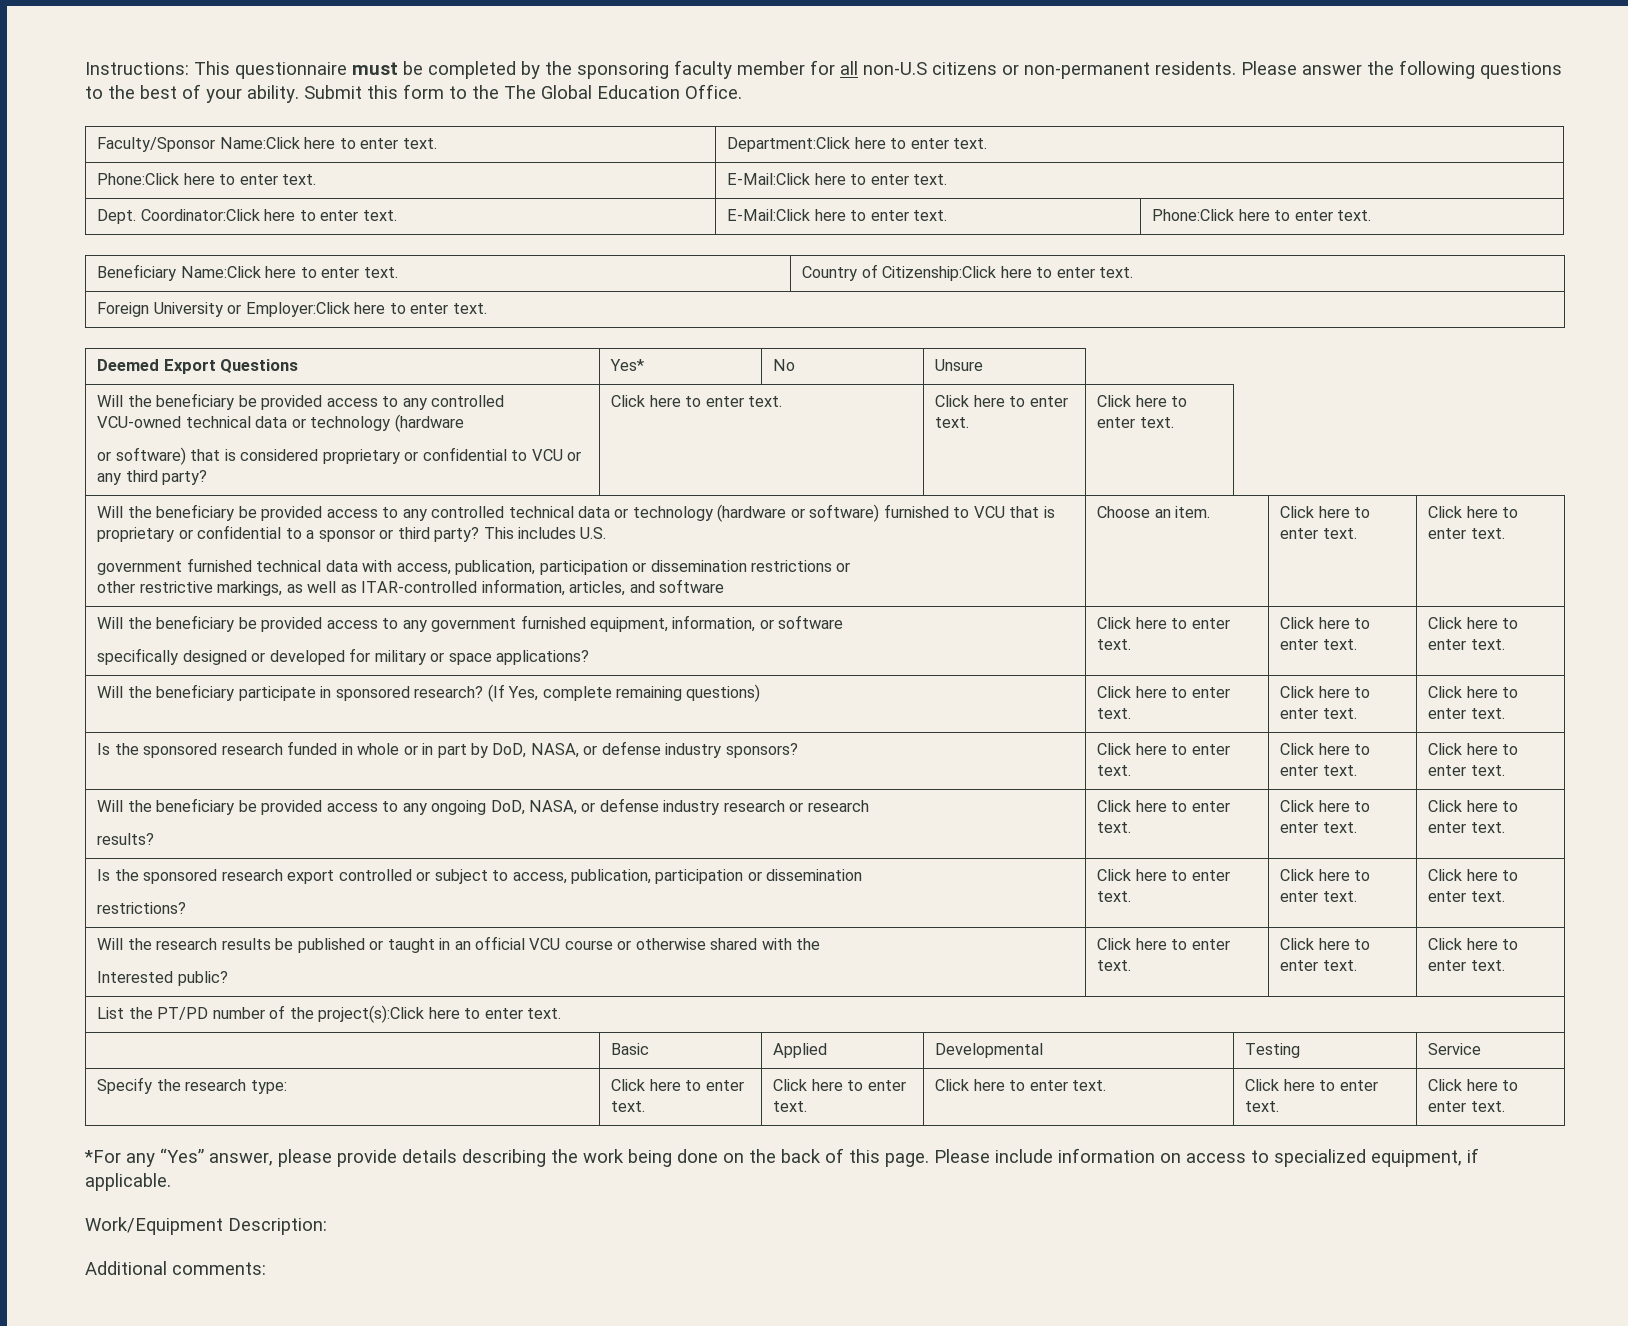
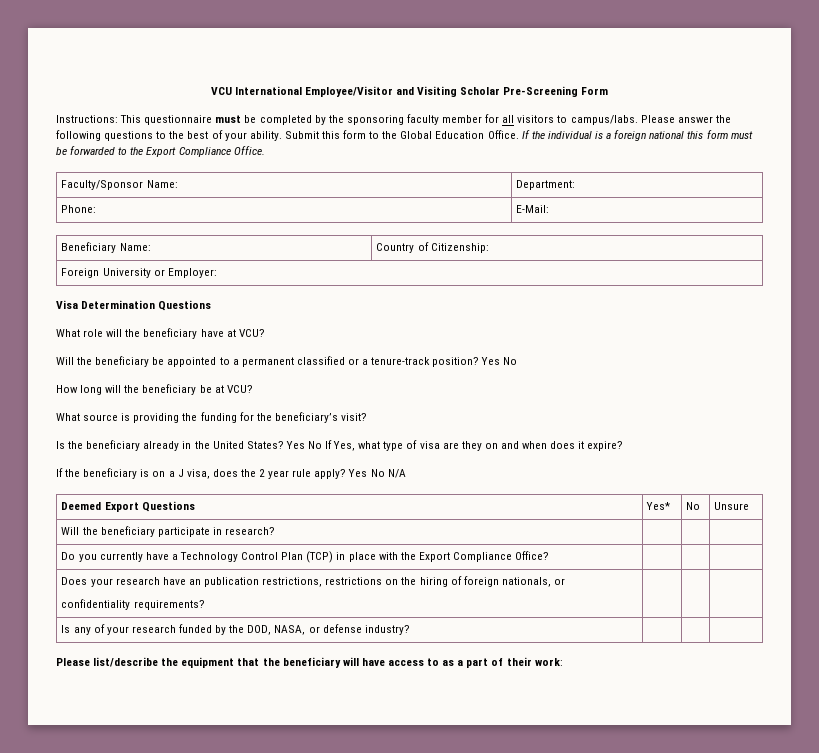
(85, 68) none -> [210,86,609,97] VCU International Employee/Visitor and Visiting Scholar Pre-Screening Form //
[863,61,1236,79] non-U.S citizens or non-permanent residents. -> [517,115,638,125] visitors to campus/labs.
[504,85,536,99] The -> (398, 135) none
[97,137,437,152] [727,137,988,152] [97,173,317,185] [727,173,948,185] [97,209,397,224] [727,209,948,221] [1152,209,1372,221] [97,264,398,281] [802,264,1134,281] [97,302,487,317] // Faculty/Sponsor Name:Click here to enter text. | Department:Click here to enter text. // Phone:Click here to enter text. | E-Mail:Click here to enter text. // Dept. Coordinator:Click here to enter text. | E-Mail:Click here to enter text. | Phone:Click here to enter text. // Beneficiary Name:Click here to enter text. | Country of Citizenship:Click here to enter text. // Foreign University or Employer:Click here to enter text. -> [521,130,753,141] [56,146,265,157] [61,180,178,190] [516,180,576,190] [61,205,97,213] [516,205,550,213] [61,242,151,253] [376,242,489,253] [61,268,217,278] [56,300,212,311] [56,328,265,339] [56,356,518,367] [56,384,253,395] [56,412,367,423] [56,440,624,451] [56,468,406,479] If the individual is a foreign national this form must be forwarded to the Export Compliance Office. // Faculty/Sponsor Name: | Department: // Phone: | E-Mail: // Beneficiary Name: | Country of Citizenship: // Foreign University or Employer: // Visa Determination Questions // What role will the beneficiary have at VCU? // Will the beneficiary be appointed to a permanent classified or a tenure-track position? Yes No // How long will the beneficiary be at VCU? // What source is providing the funding for the beneficiary’s visit? // Is the beneficiary already in the United States? Yes No If Yes, what type of visa are they on and when does it expire? // If the beneficiary is on a J visa, does the 2 year rule apply? Yes No N/A
[238,395,505,410] [97,414,464,432] [97,447,581,465] [97,470,208,485] [611,395,783,407] [935,395,1068,407] [935,417,970,428] [1097,395,1188,407] [1097,417,1174,428] [97,504,1055,522] [97,525,607,542] [97,558,851,575] [97,579,724,596] [1097,506,1211,518] [1280,506,1371,518] [1280,528,1357,539] [1428,506,1519,518] [1428,528,1505,539] [97,615,844,632] [97,648,590,665] [1097,617,1230,629] [1097,639,1132,650] [1280,617,1371,629] [1280,639,1357,650] [1428,617,1519,629] [1428,639,1505,650] [97,684,761,702] [1097,686,1230,698] [1097,708,1132,719] [1280,686,1371,698] [1280,708,1357,719] [1428,686,1519,698] [1428,708,1505,719] [97,741,798,758] [1097,743,1230,755] [1097,765,1132,776] [1280,743,1371,755] [1280,765,1357,776] [1428,743,1519,755] [1428,765,1505,776] [97,798,869,815] [97,833,155,845] [1097,800,1230,812] [1097,822,1132,833] [1280,800,1371,812] [1280,822,1357,833] [1428,800,1519,812] [1428,822,1505,833] [97,869,863,884] [97,902,187,914] [1097,869,1230,881] [1097,891,1132,902] [1280,869,1371,881] [1280,891,1357,902] [1428,869,1519,881] [1428,891,1505,902] [97,936,821,953] [97,971,228,986] [1097,938,1230,950] [1097,960,1132,971] [1280,938,1371,950] [1280,960,1357,971] [1428,938,1519,950] [1428,960,1505,971] [97,1005,561,1023] [611,1043,650,1055] [773,1043,828,1058] [935,1043,1044,1058] [1245,1043,1301,1058] [1428,1043,1482,1055] [97,1077,287,1094] [611,1079,744,1091] [611,1101,646,1112] [773,1079,906,1091] [773,1101,808,1112] [935,1079,1107,1091] [1245,1079,1378,1091] [1245,1101,1280,1112] [1428,1079,1519,1091] [1428,1101,1505,1112] [84,1148,1479,1167] [85,1173,171,1191] [85,1217,327,1235] [85,1261,266,1275] be provided access to any controlled VCU-owned technical data or technology (hardware // or software) that is considered proprietary or confidential to VCU or any third party? | Click here to enter text. | Click here to enter text. | Click here to enter text. // Will the beneficiary be provided access to any controlled technical data or technology (hardware or software) furnished to VCU that is proprietary or confidential to a sponsor or third party? This includes U.S. // government furnished technical data with access, publication, participation or dissemination restrictions or // other restrictive markings, as well as ITAR-controlled information, articles, and software | Choose an item. | Click here to enter text. | Click here to enter text. // Will the beneficiary be provided access to any government furnished equipment, information, or software // specifically designed or developed for military or space applications? | Click here to enter text. | Click here to enter text. | Click here to enter text. // Will the beneficiary participate in sponsored research? (If Yes, complete remaining questions) | Click here to enter text. | Click here to enter text. | Click here to enter text. // Is the sponsored research funded in whole or in part by DoD, NASA, or defense industry sponsors? | Click here to enter text. | Click here to enter text. | Click here to enter text. // Will the beneficiary be provided access to any ongoing DoD, NASA, or defense industry research or research // results? | Click here to enter text. | Click here to enter text. | Click here to enter text. // Is the sponsored research export controlled or subject to access, publication, participation or dissemination // restrictions? | Click here to enter text. | Click here to enter text. | Click here to enter text. // Will the research results be published or taught in an official VCU course or otherwise shared with the // Interested public? | Click here to enter text. | Click here to enter text. | Click here to enter text. // List the PT/PD number of the project(s):Click here to enter text. // | Basic | Applied | Developmental | Testing | Service // Specify the research type: | Click here to enter text. | Click here to enter text. | Click here to enter text. | Click here to enter text. | Click here to enter text. // *For any “Yes” answer, please provide details describing the work being done on the back of this page. Please include information on access to specialized equipment, if applicable. // Work/Equipment Description: // Additional comments: -> [157,527,276,537] [61,551,550,563] [61,576,565,587] [61,599,205,610] [61,624,410,635] [56,657,563,668] participate in research? | | | // Do you currently have a Technology Control Plan (TCP) in place with the Export Compliance Office? | | | // Does your research have an publication restrictions, restrictions on the hiring of foreign nationals, or // confidentiality requirements? | | | // Is any of your research funded by the DOD, NASA, or defense industry? | | | // Please list/describe the equipment that the beneficiary will have access to as a part of their work:

